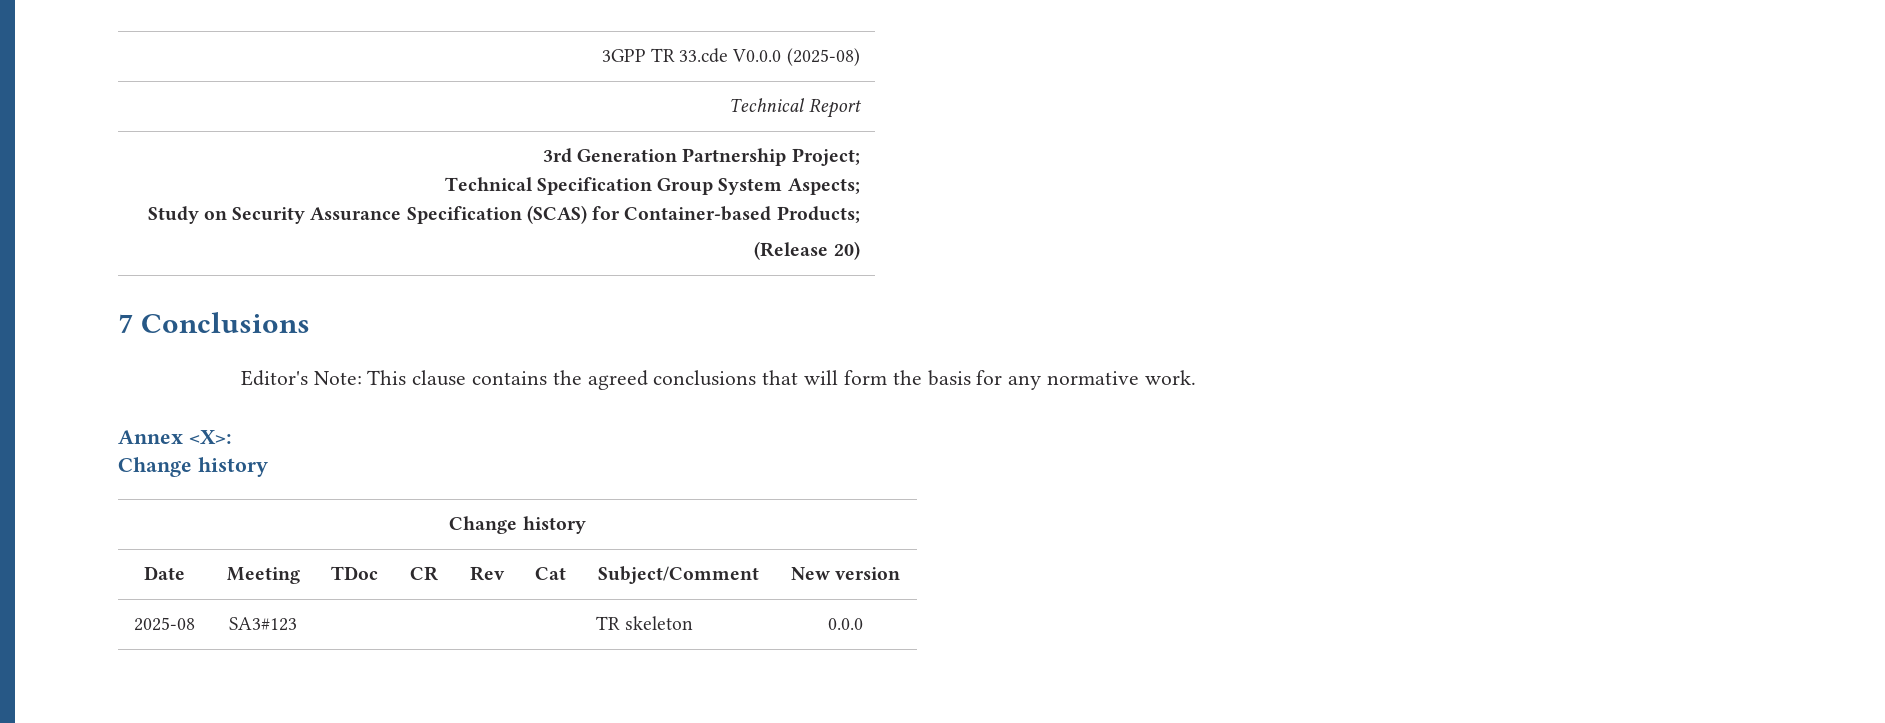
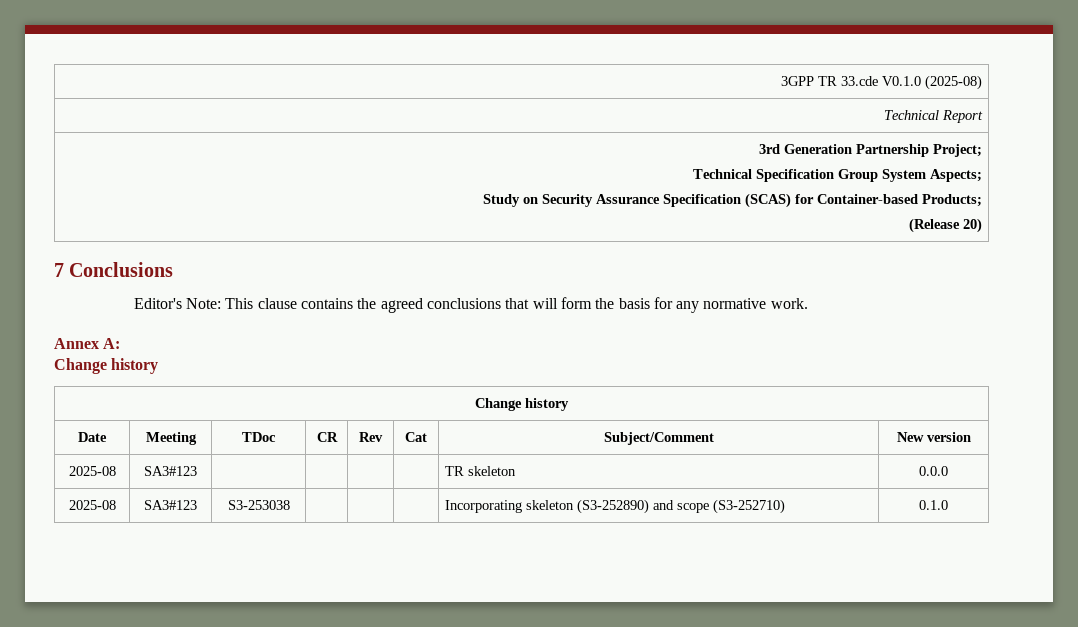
[732,49,782,62] V0.0.0 -> [882,76,922,86] V0.1.0
[188,430,232,444] <X>: -> [103,338,121,349] A:
(863, 624) none -> [68,500,116,510] [144,500,197,510] [227,500,290,510] [444,499,785,514] [919,500,948,510] // 2025-08 | SA3#123 | S3-253038 | | | | Incorporating skeleton (S3-252890) and scope (S3-252710) | 0.1.0

